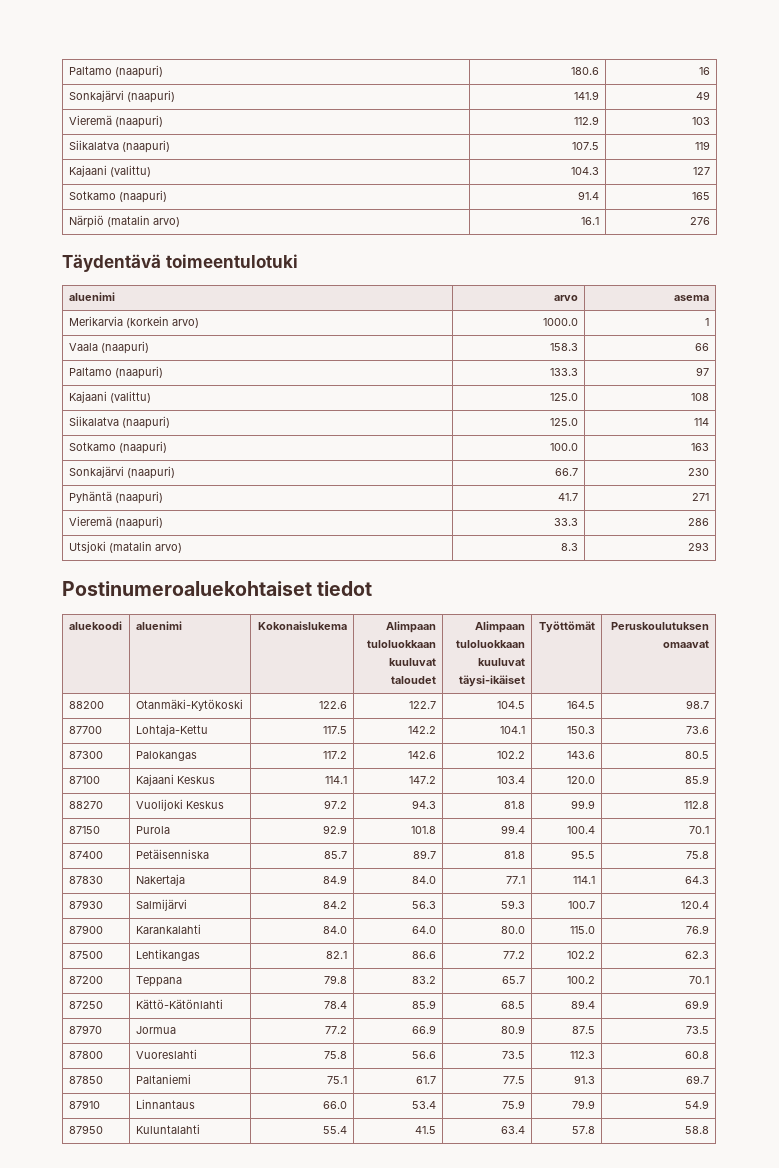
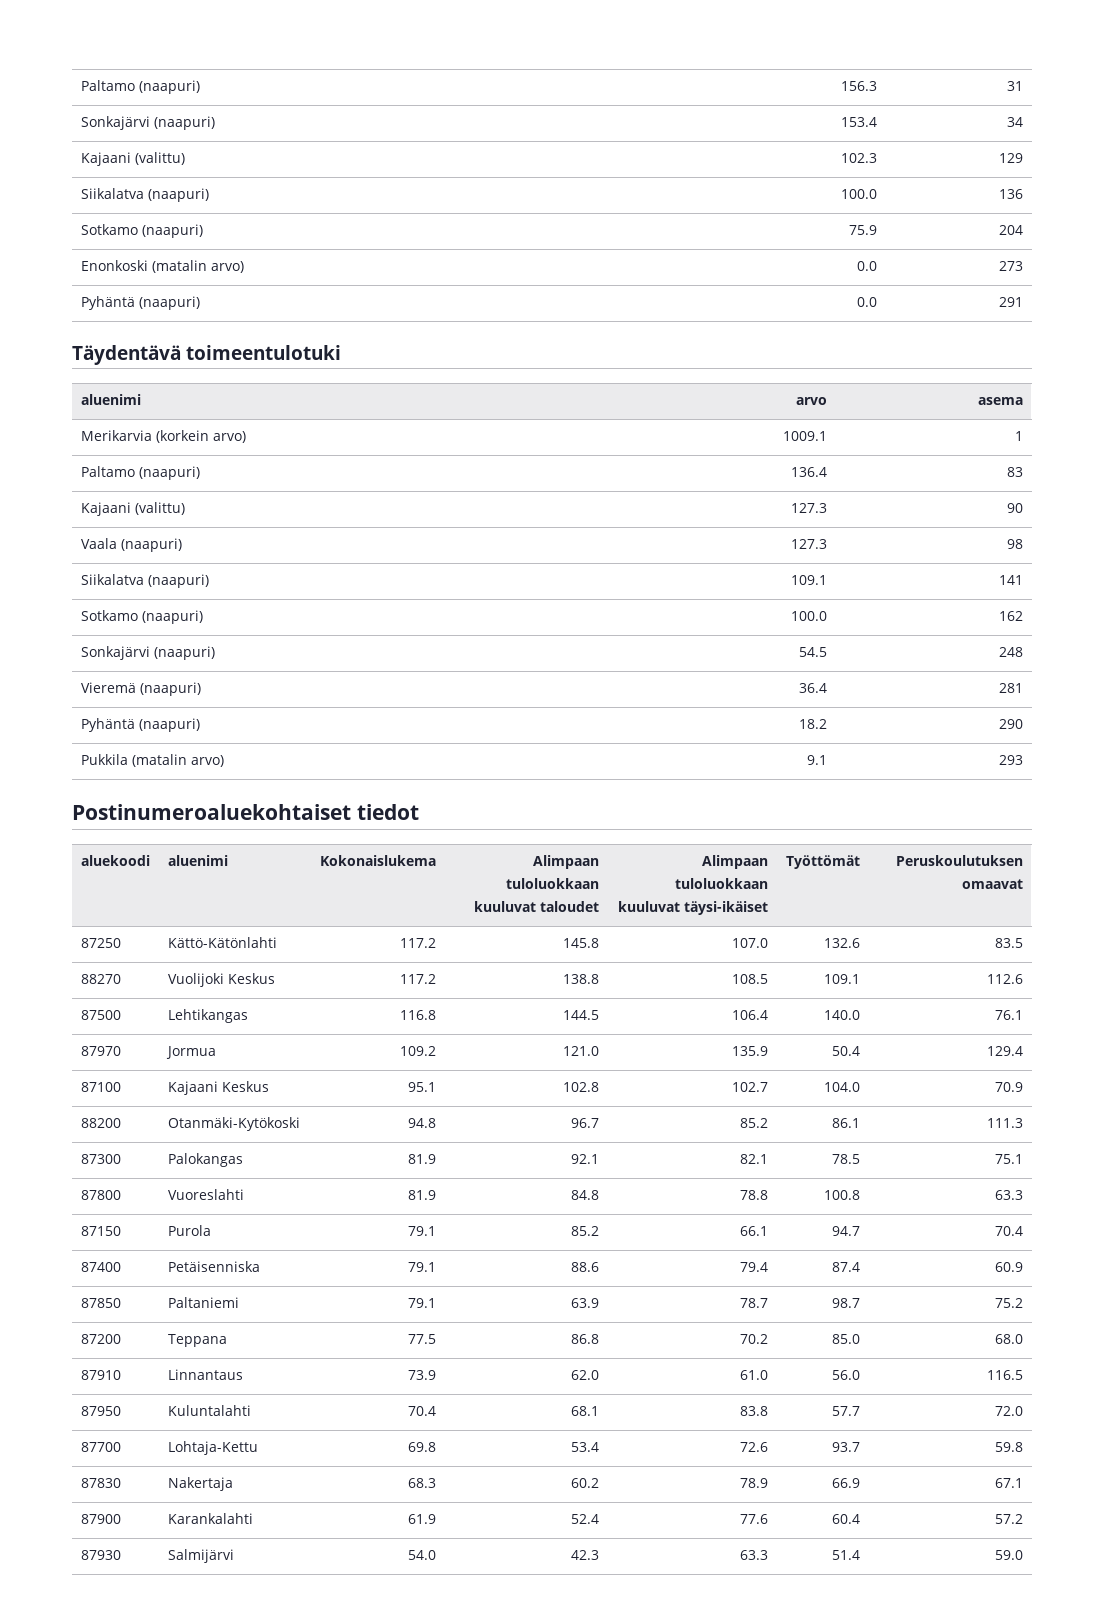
[68,65,163,78] [571,67,600,75] [699,67,711,75] [68,90,175,103] [574,91,600,100] [696,91,711,100] [68,115,163,128] [574,116,600,125] [692,117,711,125] [68,140,170,153] [572,142,600,150] [695,141,711,150] [68,165,151,177] [571,167,600,175] [693,167,711,175] [68,190,167,203] [578,191,600,200] [692,192,711,200] [68,215,180,228] [581,217,600,225] [690,217,711,225] Paltamo (naapuri) | 180.6 | 16 // Sonkajärvi (naapuri) | 141.9 | 49 // Vieremä (naapuri) | 112.9 | 103 // Siikalatva (naapuri) | 107.5 | 119 // Kajaani (valittu) | 104.3 | 127 // Sotkamo (naapuri) | 91.4 | 165 // Närpiö (matalin arvo) | 16.1 | 276 -> [80,80,200,94] [841,81,878,91] [1007,81,1024,91] [80,116,215,130] [841,117,878,127] [1007,117,1024,127] [80,152,185,166] [841,153,878,163] [999,153,1024,163] [80,188,209,202] [841,189,878,199] [999,189,1024,199] [80,224,203,238] [849,225,878,235] [999,225,1024,235] [80,260,244,273] [857,261,878,271] [999,261,1024,271] [80,296,200,310] [857,297,878,307] [999,297,1024,307] Paltamo (naapuri) | 156.3 | 31 // Sonkajärvi (naapuri) | 153.4 | 34 // Kajaani (valittu) | 102.3 | 129 // Siikalatva (naapuri) | 100.0 | 136 // Sotkamo (naapuri) | 75.9 | 204 // Enonkoski (matalin arvo) | 0.0 | 273 // Pyhäntä (naapuri) | 0.0 | 291
[543,318,579,326] 1000.0 -> [783,431,828,441] 1009.1
[68,341,149,354] [550,343,579,351] [695,343,710,351] [68,366,163,379] [550,368,579,376] [696,367,710,376] [68,391,151,403] [550,393,579,401] [691,393,710,401] [68,416,170,429] [550,418,579,426] [694,418,710,426] Vaala (naapuri) | 158.3 | 66 // Paltamo (naapuri) | 133.3 | 97 // Kajaani (valittu) | 125.0 | 108 // Siikalatva (naapuri) | 125.0 | 114 -> [80,466,200,480] [791,467,828,477] [1007,467,1024,477] [80,502,185,516] [791,503,828,513] [1007,503,1024,513] [80,538,182,552] [791,539,828,549] [1007,539,1024,549] [80,574,209,588] [791,575,828,585] [999,575,1024,585] Paltamo (naapuri) | 136.4 | 83 // Kajaani (valittu) | 127.3 | 90 // Vaala (naapuri) | 127.3 | 98 // Siikalatva (naapuri) | 109.1 | 141
[691,443,710,451] [68,466,175,479] [555,468,579,476] [688,468,710,476] [68,491,163,504] [558,493,579,501] [692,493,710,501] [68,516,163,529] [554,518,579,526] [688,518,710,526] [68,541,182,553] [561,543,579,551] 163 // Sonkajärvi (naapuri) | 66.7 | 230 // Pyhäntä (naapuri) | 41.7 | 271 // Vieremä (naapuri) | 33.3 | 286 // Utsjoki (matalin arvo) | 8.3 -> [999,611,1024,621] [80,646,215,660] [799,647,828,657] [999,647,1024,657] [80,682,201,696] [799,683,828,693] [999,683,1024,693] [80,718,200,732] [799,719,828,729] [999,719,1024,729] [80,754,224,767] [807,755,828,765] 162 // Sonkajärvi (naapuri) | 54.5 | 248 // Vieremä (naapuri) | 36.4 | 281 // Pyhäntä (naapuri) | 18.2 | 290 // Pukkila (matalin arvo) | 9.1
[68,701,104,709] [135,699,243,711] [319,701,348,709] [409,701,437,709] [497,701,526,709] [567,701,596,709] [686,700,710,709] [68,726,102,734] [135,724,208,736] [323,726,348,734] [408,726,437,734] [500,726,526,734] [567,726,596,734] [686,726,710,734] [68,751,103,759] [135,751,197,761] [323,751,348,759] [408,751,437,759] [497,751,526,759] [567,751,596,759] [685,751,710,759] [68,776,100,784] [135,774,215,786] [325,776,348,784] [409,776,437,784] [497,776,526,784] [567,776,596,784] [685,775,710,784] [68,801,103,809] [135,799,224,811] [324,800,348,809] [412,800,437,809] [504,801,526,809] [571,800,596,809] [684,801,710,809] [68,826,100,834] [135,826,170,834] [323,825,348,834] [411,826,437,834] [501,825,526,834] [567,826,596,834] [689,826,710,834] [68,851,103,859] [135,849,209,859] [324,851,348,859] [413,850,437,859] [504,851,526,859] [571,850,596,859] [686,851,710,859] [68,876,103,884] [135,874,185,886] [323,875,348,884] [412,876,437,884] [506,876,526,884] [573,876,596,884] [685,876,710,884] [68,900,103,909] [135,899,187,911] [323,901,348,909] [412,901,437,909] [501,900,526,909] [568,901,596,909] [681,901,710,909] [68,925,103,934] [135,924,201,934] [323,926,348,934] [412,926,437,934] [501,926,526,934] [570,926,596,934] [686,925,710,934] [68,951,103,959] [135,949,200,961] [326,951,348,959] [412,951,437,959] [503,951,526,959] [567,951,596,959] [685,951,710,959] [68,976,103,984] [135,976,182,987] [324,975,348,984] [412,976,437,984] [502,976,526,984] [567,976,596,984] [689,976,710,984] [68,1001,103,1009] [135,999,223,1009] [324,1001,348,1009] [412,1000,437,1009] [501,1001,526,1009] [571,1000,596,1009] [685,1000,710,1009] [68,1025,102,1034] [135,1026,176,1034] [325,1026,348,1034] [412,1025,437,1034] [501,1025,526,1034] [572,1026,596,1034] [686,1026,710,1034] [68,1051,103,1059] [135,1049,197,1059] [324,1051,348,1059] [412,1051,437,1059] [502,1051,526,1059] [570,1051,596,1059] [685,1051,710,1059] [68,1076,103,1084] [135,1074,191,1084] [327,1076,348,1084] [416,1076,437,1084] [503,1076,526,1084] [574,1075,596,1084] [686,1075,710,1084] [68,1100,100,1109] [135,1099,195,1109] [323,1101,348,1109] [412,1101,437,1109] [502,1100,526,1109] [572,1100,596,1109] [685,1100,710,1109] [68,1125,103,1134] [135,1124,200,1134] [323,1126,348,1134] [415,1126,437,1134] [501,1126,526,1134] [572,1126,596,1134] [685,1126,710,1134] 88200 | Otanmäki-Kytökoski | 122.6 | 122.7 | 104.5 | 164.5 | 98.7 // 87700 | Lohtaja-Kettu | 117.5 | 142.2 | 104.1 | 150.3 | 73.6 // 87300 | Palokangas | 117.2 | 142.6 | 102.2 | 143.6 | 80.5 // 87100 | Kajaani Keskus | 114.1 | 147.2 | 103.4 | 120.0 | 85.9 // 88270 | Vuolijoki Keskus | 97.2 | 94.3 | 81.8 | 99.9 | 112.8 // 87150 | Purola | 92.9 | 101.8 | 99.4 | 100.4 | 70.1 // 87400 | Petäisenniska | 85.7 | 89.7 | 81.8 | 95.5 | 75.8 // 87830 | Nakertaja | 84.9 | 84.0 | 77.1 | 114.1 | 64.3 // 87930 | Salmijärvi | 84.2 | 56.3 | 59.3 | 100.7 | 120.4 // 87900 | Karankalahti | 84.0 | 64.0 | 80.0 | 115.0 | 76.9 // 87500 | Lehtikangas | 82.1 | 86.6 | 77.2 | 102.2 | 62.3 // 87200 | Teppana | 79.8 | 83.2 | 65.7 | 100.2 | 70.1 // 87250 | Kättö-Kätönlahti | 78.4 | 85.9 | 68.5 | 89.4 | 69.9 // 87970 | Jormua | 77.2 | 66.9 | 80.9 | 87.5 | 73.5 // 87800 | Vuoreslahti | 75.8 | 56.6 | 73.5 | 112.3 | 60.8 // 87850 | Paltaniemi | 75.1 | 61.7 | 77.5 | 91.3 | 69.7 // 87910 | Linnantaus | 66.0 | 53.4 | 75.9 | 79.9 | 54.9 // 87950 | Kuluntalahti | 55.4 | 41.5 | 63.4 | 57.8 | 58.8 -> [80,938,121,948] [167,937,277,948] [400,938,437,948] [563,938,600,948] [732,938,769,948] [824,938,861,948] [995,938,1024,948] [80,974,121,984] [167,973,275,987] [400,974,437,984] [563,974,600,984] [732,974,769,984] [824,974,861,984] [987,974,1024,984] [80,1010,121,1020] [167,1009,248,1023] [400,1010,437,1020] [563,1010,600,1020] [732,1010,769,1020] [824,1010,861,1020] [995,1010,1024,1020] [80,1046,121,1056] [165,1046,216,1059] [400,1046,437,1056] [563,1046,600,1056] [732,1046,769,1056] [832,1046,861,1056] [987,1046,1024,1056] [80,1082,121,1092] [167,1081,269,1095] [408,1082,437,1092] [563,1082,600,1092] [732,1082,769,1092] [824,1082,861,1092] [995,1082,1024,1092] [80,1118,121,1128] [167,1117,300,1131] [408,1118,437,1128] [571,1118,600,1128] [740,1118,769,1128] [832,1118,861,1128] [987,1118,1024,1128] [80,1154,121,1164] [167,1153,243,1167] [408,1154,437,1164] [571,1154,600,1164] [740,1154,769,1164] [832,1154,861,1164] [995,1154,1024,1164] [80,1190,121,1200] [167,1189,244,1200] [408,1190,437,1200] [571,1190,600,1200] [740,1190,769,1200] [824,1190,861,1200] [995,1190,1024,1200] [80,1226,121,1236] [167,1225,211,1236] [408,1226,437,1236] [571,1226,600,1236] [740,1226,769,1236] [832,1226,861,1236] [995,1226,1024,1236] [80,1262,121,1272] [167,1261,260,1272] [408,1262,437,1272] [571,1262,600,1272] [740,1262,769,1272] [832,1262,861,1272] [995,1262,1024,1272] [80,1298,121,1308] [167,1297,239,1308] [408,1298,437,1308] [571,1298,600,1308] [740,1298,769,1308] [832,1298,861,1308] [995,1298,1024,1308] [80,1334,121,1344] [167,1334,227,1347] [408,1334,437,1344] [571,1334,600,1344] [740,1334,769,1344] [832,1334,861,1344] [995,1334,1024,1344] [80,1370,121,1380] [167,1369,243,1380] [408,1370,437,1380] [571,1370,600,1380] [740,1370,769,1380] [832,1370,861,1380] [987,1370,1024,1380] [80,1406,121,1416] [167,1405,251,1416] [408,1406,437,1416] [571,1406,600,1416] [740,1406,769,1416] [832,1406,861,1416] [995,1406,1024,1416] [80,1442,121,1452] [167,1441,258,1455] [408,1442,437,1452] [571,1442,600,1452] [740,1442,769,1452] [832,1442,861,1452] [995,1442,1024,1452] [80,1478,121,1488] [167,1477,233,1491] [408,1478,437,1488] [571,1478,600,1488] [740,1478,769,1488] [832,1478,861,1488] [995,1478,1024,1488] [80,1514,121,1524] [167,1513,253,1524] [408,1514,437,1524] [571,1514,600,1524] [740,1514,769,1524] [832,1514,861,1524] [995,1514,1024,1524] [80,1550,121,1560] [167,1549,234,1563] [408,1550,437,1560] [571,1550,600,1560] [740,1550,769,1560] [832,1550,861,1560] [995,1550,1024,1560] 87250 | Kättö-Kätönlahti | 117.2 | 145.8 | 107.0 | 132.6 | 83.5 // 88270 | Vuolijoki Keskus | 117.2 | 138.8 | 108.5 | 109.1 | 112.6 // 87500 | Lehtikangas | 116.8 | 144.5 | 106.4 | 140.0 | 76.1 // 87970 | Jormua | 109.2 | 121.0 | 135.9 | 50.4 | 129.4 // 87100 | Kajaani Keskus | 95.1 | 102.8 | 102.7 | 104.0 | 70.9 // 88200 | Otanmäki-Kytökoski | 94.8 | 96.7 | 85.2 | 86.1 | 111.3 // 87300 | Palokangas | 81.9 | 92.1 | 82.1 | 78.5 | 75.1 // 87800 | Vuoreslahti | 81.9 | 84.8 | 78.8 | 100.8 | 63.3 // 87150 | Purola | 79.1 | 85.2 | 66.1 | 94.7 | 70.4 // 87400 | Petäisenniska | 79.1 | 88.6 | 79.4 | 87.4 | 60.9 // 87850 | Paltaniemi | 79.1 | 63.9 | 78.7 | 98.7 | 75.2 // 87200 | Teppana | 77.5 | 86.8 | 70.2 | 85.0 | 68.0 // 87910 | Linnantaus | 73.9 | 62.0 | 61.0 | 56.0 | 116.5 // 87950 | Kuluntalahti | 70.4 | 68.1 | 83.8 | 57.7 | 72.0 // 87700 | Lohtaja-Kettu | 69.8 | 53.4 | 72.6 | 93.7 | 59.8 // 87830 | Nakertaja | 68.3 | 60.2 | 78.9 | 66.9 | 67.1 // 87900 | Karankalahti | 61.9 | 52.4 | 77.6 | 60.4 | 57.2 // 87930 | Salmijärvi | 54.0 | 42.3 | 63.3 | 51.4 | 59.0

